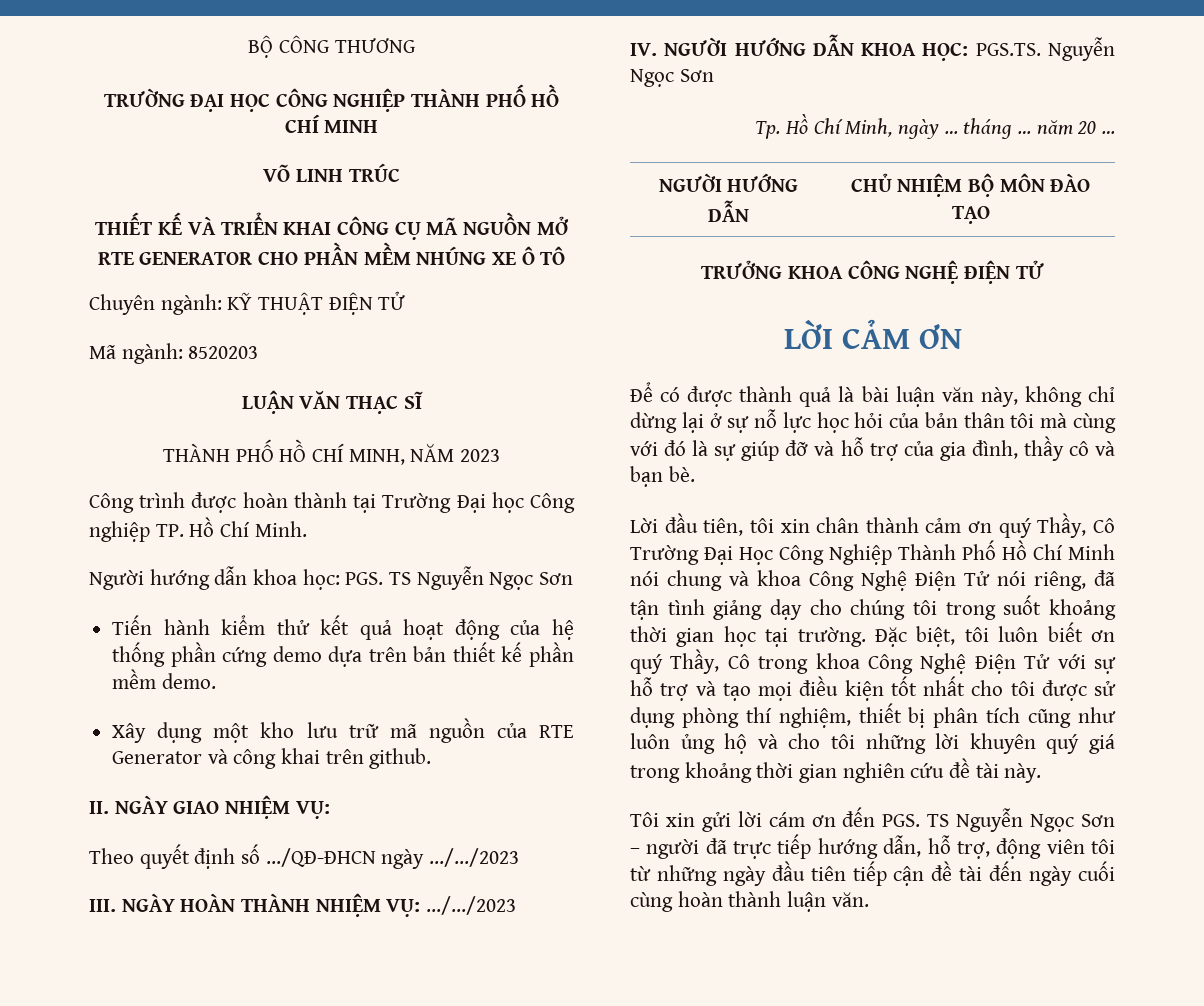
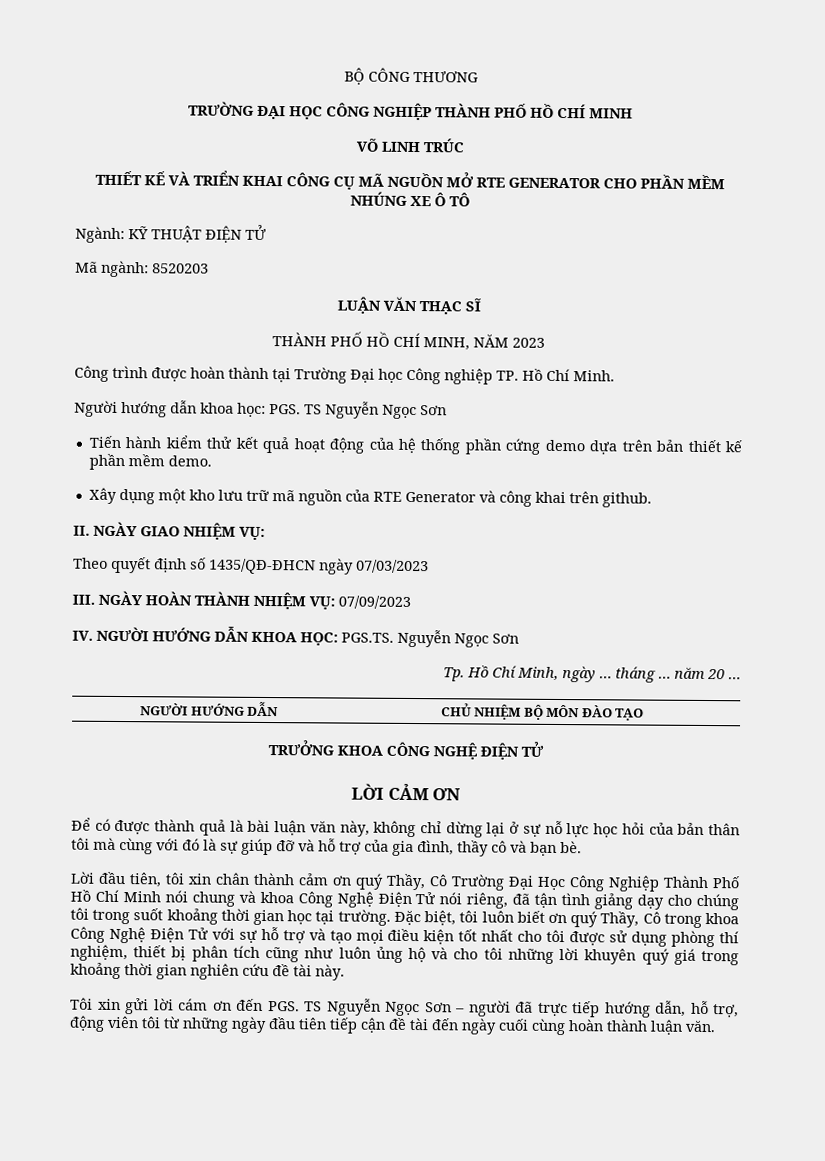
[89,294,222,315] Chuyên ngành: -> [75,226,125,244] Ngành:
[265,848,520,869] …/QĐ-ĐHCN ngày …/…/2023 -> [209,558,429,575] 1435/QĐ-ĐHCN ngày 07/03/2023
[426,896,517,915] …/…/2023 -> [338,595,411,609] 07/09/2023

